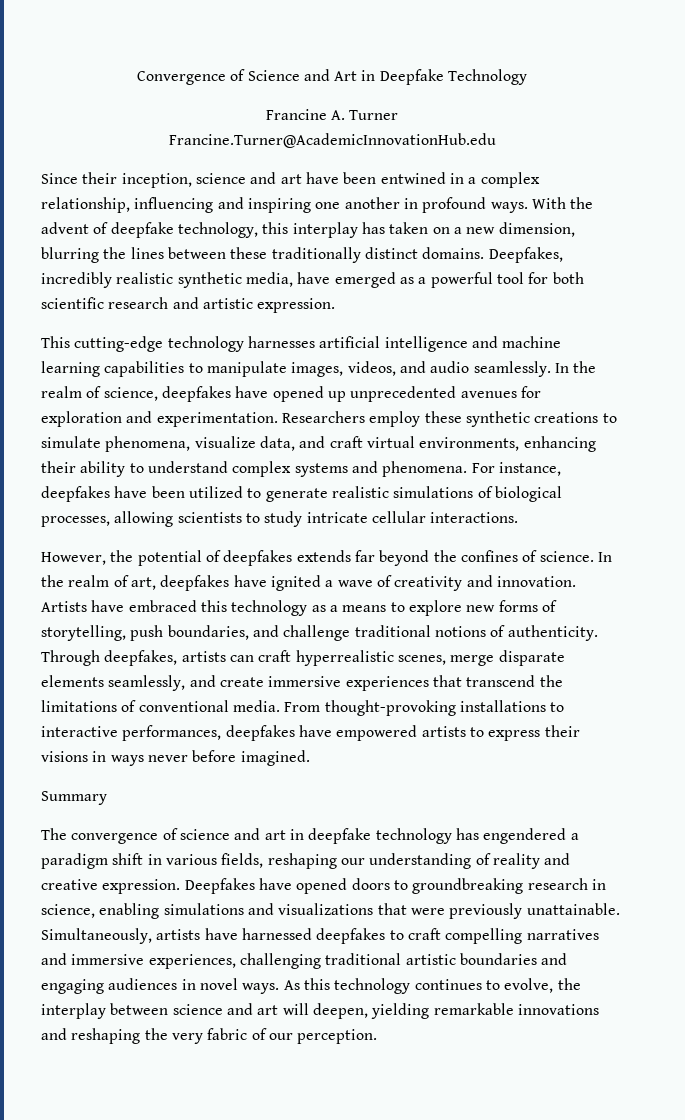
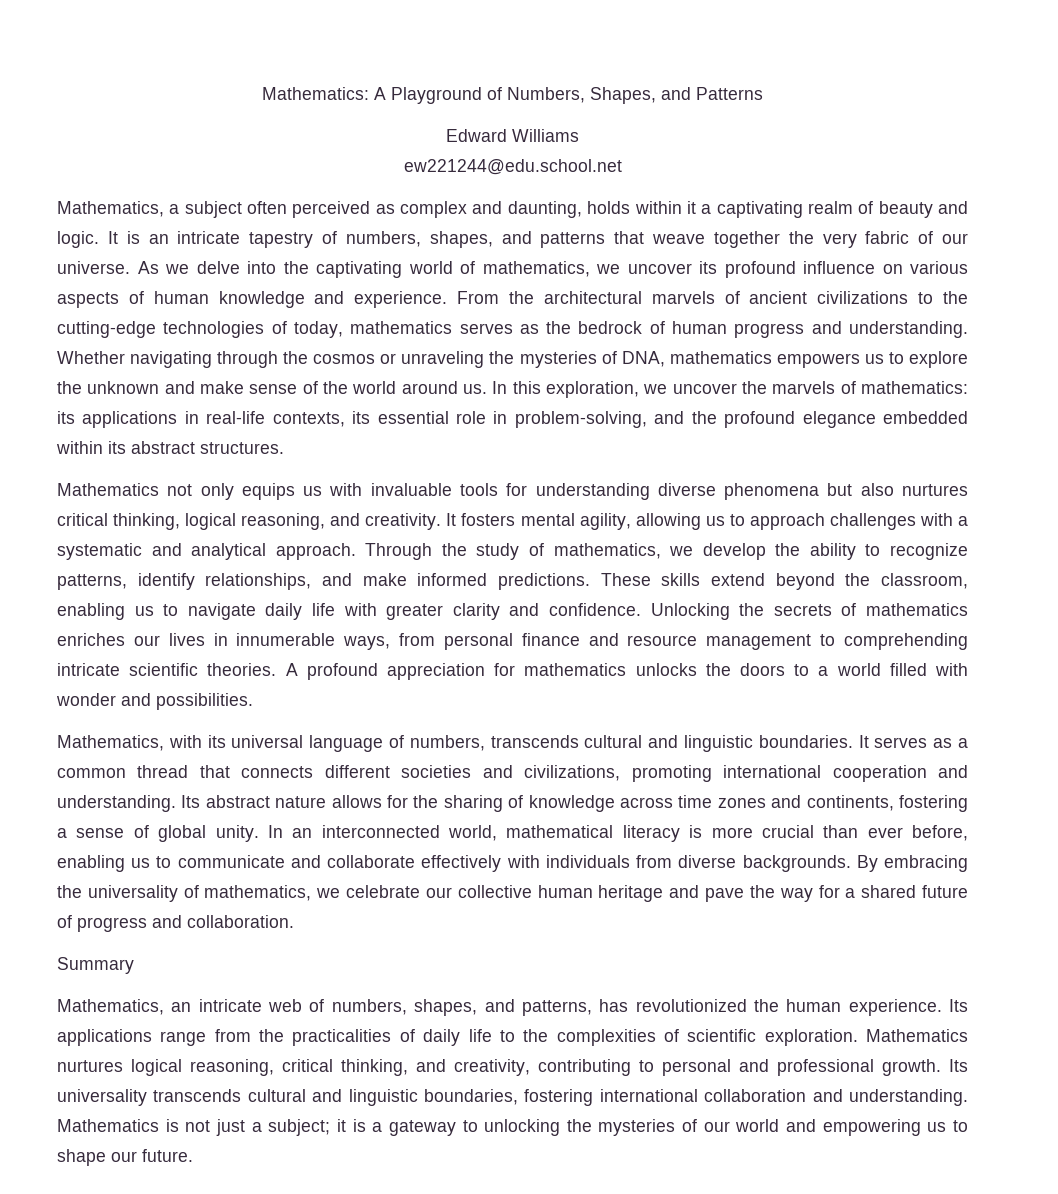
[136,69,528,85] [265,109,399,120] [168,133,496,148] [41,172,540,188] [41,197,594,213] [41,222,575,238] [41,247,563,263] [41,272,584,288] [41,297,336,313] [41,336,562,352] [41,361,597,377] [41,386,541,402] [41,411,617,427] [41,436,596,452] [41,461,561,477] [41,486,562,502] [41,511,519,527] [41,550,612,566] [41,575,576,591] [41,600,557,616] [41,625,598,641] [41,650,565,666] [41,675,563,691] [41,700,565,716] [41,725,580,741] [41,750,310,766] [41,791,107,805] [41,828,579,844] [41,853,571,869] [41,878,606,894] [41,903,620,919] [41,928,599,944] [41,953,568,969] [41,978,581,994] [41,1003,599,1019] [41,1028,141,1044] Convergence of Science and Art in Deepfake Technology // Francine A. Turner // Francine.Turner@AcademicInnovationHub.edu // Since their inception, science and art have been entwined in a complex relationship, influencing and inspiring one another in profound ways. With the advent of deepfake technology, this interplay has taken on a new dimension, blurring the lines between these traditionally distinct domains. Deepfakes, incredibly realistic synthetic media, have emerged as a powerful tool for both scientific research and artistic expression. // This cutting-edge technology harnesses artificial intelligence and machine learning capabilities to manipulate images, videos, and audio seamlessly. In the realm of science, deepfakes have opened up unprecedented avenues for exploration and experimentation. Researchers employ these synthetic creations to simulate phenomena, visualize data, and craft virtual environments, enhancing their ability to understand complex systems and phenomena. For instance, deepfakes have been utilized to generate realistic simulations of biological processes, allowing scientists to study intricate cellular interactions. // However, the potential of deepfakes extends far beyond the confines of science. In the realm of art, deepfakes have ignited a wave of creativity and innovation. Artists have embraced this technology as a means to explore new forms of storytelling, push boundaries, and challenge traditional notions of authenticity. Through deepfakes, artists can craft hyperrealistic scenes, merge disparate elements seamlessly, and create immersive experiences that transcend the limitations of conventional media. From thought-provoking installations to interactive performances, deepfakes have empowered artists to express their visions in ways never before imagined. // Summary // The convergence of science and art in deepfake technology has engendered a paradigm shift in various fields, reshaping our understanding of reality and creative expression. Deepfakes have opened doors to groundbreaking research in science, enabling simulations and visualizations that were previously unattainable. Simultaneously, artists have harnessed deepfakes to craft compelling narratives and immersive experiences, challenging traditional artistic boundaries and engaging audiences in novel ways. As this technology continues to evolve, the interplay between science and art will deepen, yielding remarkable innovations and reshaping -> [262,87,763,104] [446,129,579,142] [403,159,622,175] [57,201,969,218] [57,231,780,248] Mathematics: A Playground of Numbers, Shapes, and Patterns // Edward Williams // ew221244@edu.school.net // Mathematics, a subject often perceived as complex and daunting, holds within it a captivating realm of beauty and logic. It is an intricate tapestry of numbers, shapes, and patterns that weave together
[297,1029,378,1044] perception. -> [57,261,968,278] [57,291,969,308] [57,321,968,338] [57,351,969,368] [57,381,969,398] [57,411,969,428] [56,441,284,454] [57,483,969,500] [57,513,968,530] [57,543,968,560] [57,573,968,590] [57,603,969,620] [57,633,968,650] [57,663,969,680] [56,693,253,710] [57,735,968,752] [57,765,968,782] [57,795,968,812] [57,825,968,842] [57,855,969,872] [57,885,969,902] [57,915,294,932] [57,957,134,974] [57,999,969,1016] [57,1029,968,1046] [57,1059,968,1076] [57,1089,968,1106] [57,1119,968,1136] [57,1149,193,1166] universe. As we delve into the captivating world of mathematics, we uncover its profound influence on various aspects of human knowledge and experience. From the architectural marvels of ancient civilizations to the cutting-edge technologies of today, mathematics serves as the bedrock of human progress and understanding. Whether navigating through the cosmos or unraveling the mysteries of DNA, mathematics empowers us to explore the unknown and make sense of the world around us. In this exploration, we uncover the marvels of mathematics: its applications in real-life contexts, its essential role in problem-solving, and the profound elegance embedded within its abstract structures. // Mathematics not only equips us with invaluable tools for understanding diverse phenomena but also nurtures critical thinking, logical reasoning, and creativity. It fosters mental agility, allowing us to approach challenges with a systematic and analytical approach. Through the study of mathematics, we develop the ability to recognize patterns, identify relationships, and make informed predictions. These skills extend beyond the classroom, enabling us to navigate daily life with greater clarity and confidence. Unlocking the secrets of mathematics enriches our lives in innumerable ways, from personal finance and resource management to comprehending intricate scientific theories. A profound appreciation for mathematics unlocks the doors to a world filled with wonder and possibilities. // Mathematics, with its universal language of numbers, transcends cultural and linguistic boundaries. It serves as a common thread that connects different societies and civilizations, promoting international cooperation and understanding. Its abstract nature allows for the sharing of knowledge across time zones and continents, fostering a sense of global unity. In an interconnected world, mathematical literacy is more crucial than ever before, enabling us to communicate and collaborate effectively with individuals from diverse backgrounds. By embracing the universality of mathematics, we celebrate our collective human heritage and pave the way for a shared future of progress and collaboration. // Summary // Mathematics, an intricate web of numbers, shapes, and patterns, has revolutionized the human experience. Its applications range from the practicalities of daily life to the complexities of scientific exploration. Mathematics nurtures logical reasoning, critical thinking, and creativity, contributing to personal and professional growth. Its universality transcends cultural and linguistic boundaries, fostering international collaboration and understanding. Mathematics is not just a subject; it is a gateway to unlocking the mysteries of our world and empowering us to shape our future.

